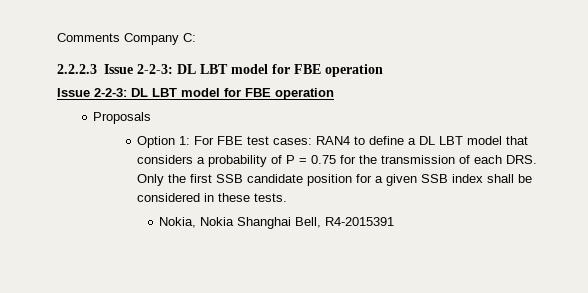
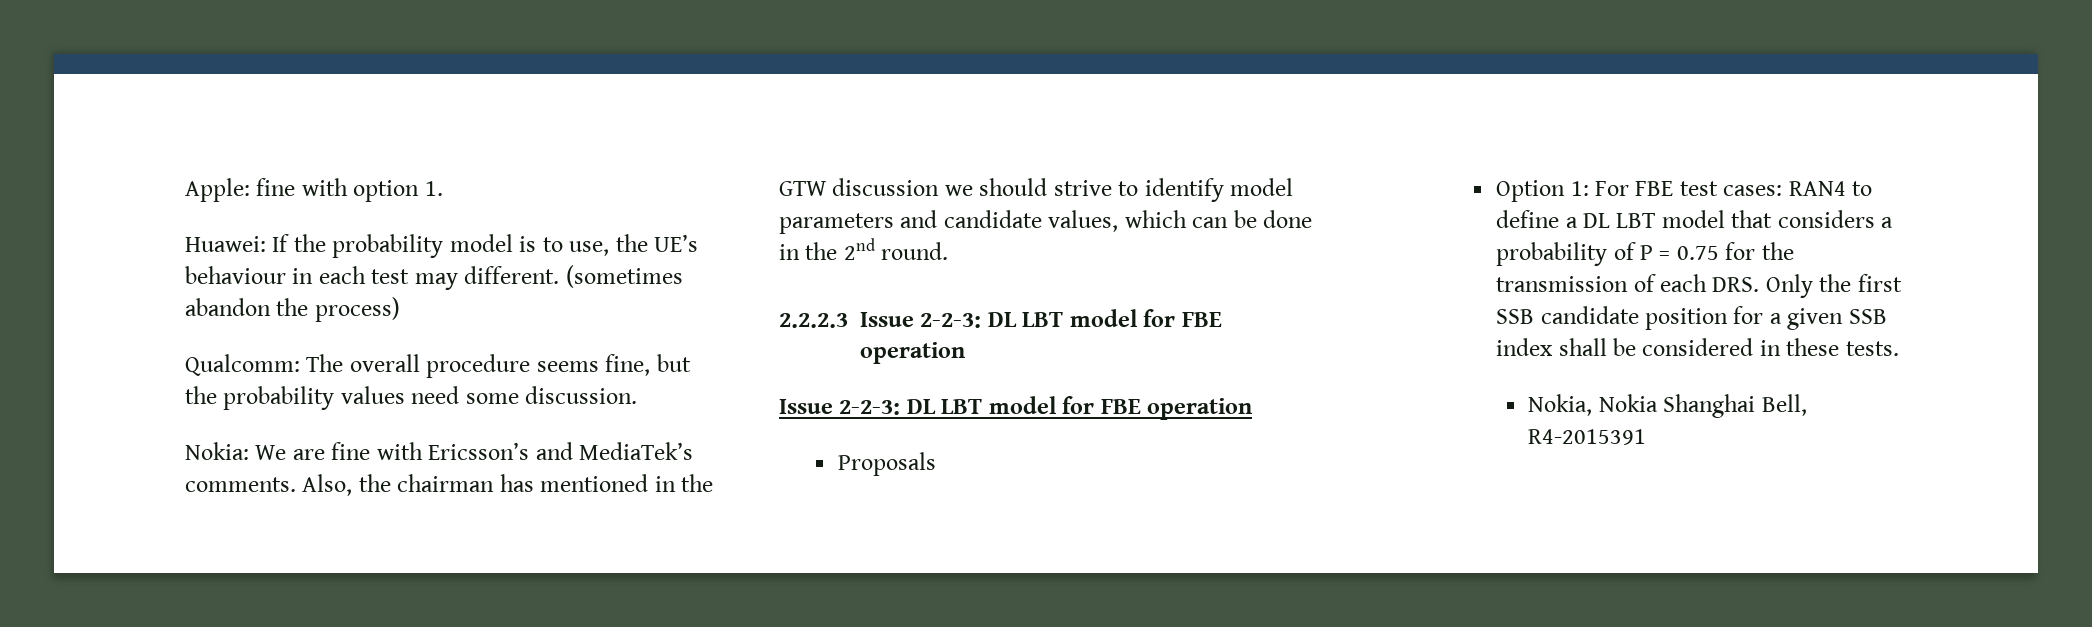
[57,33,196,45] Comments Company C: -> [185,178,443,202] [185,234,699,258] [185,265,683,290] [185,297,400,322] [185,354,691,378] [185,386,638,410] [185,442,694,460] [185,474,714,496] [779,178,1294,202] [779,210,1313,234] [779,238,949,260] Apple: fine with option 1. // Huawei: If the probability model is to use, the UE’s behaviour in each test may different. (sometimes abandon the process) // Qualcomm: The overall procedure seems fine, but the probability values need some discussion. // Nokia: We are fine with Ericsson’s and MediaTek’s comments. Also, the chairman has mentioned in the GTW discussion we should strive to identify model parameters and candidate values, which can be done in the 2nd round.

